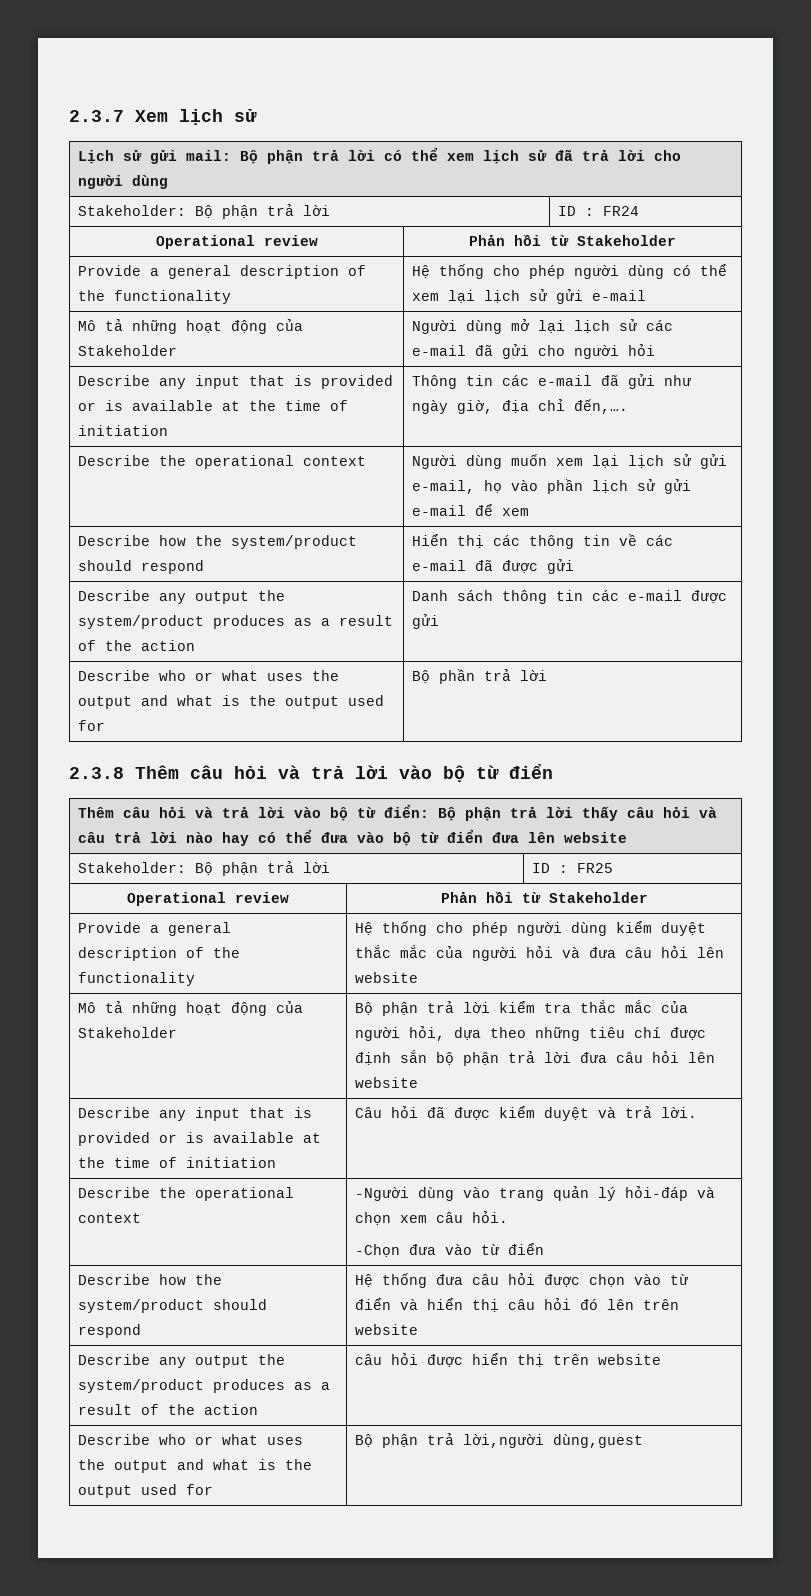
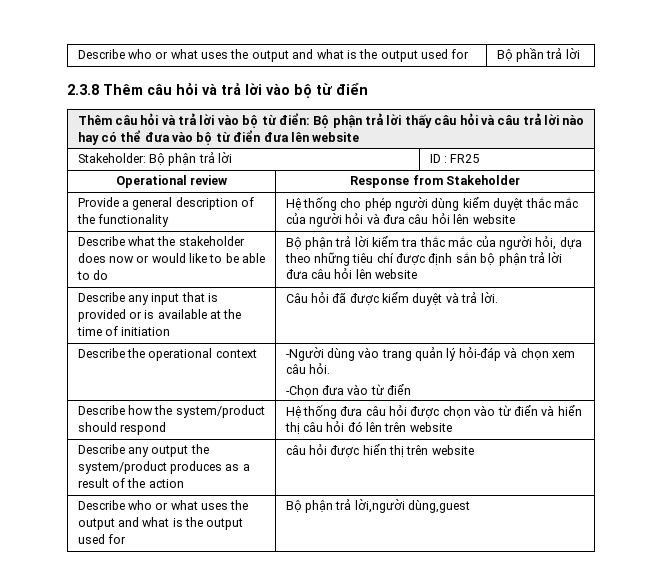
[69,109,257,125] [78,147,682,164] [78,175,169,189] [78,204,331,219] [558,206,640,216] [155,235,318,249] [469,235,676,246] [78,265,367,279] [78,290,232,304] [412,264,728,279] [412,289,647,304] [78,319,304,334] [78,345,178,356] [412,319,674,334] [412,344,656,359] [78,375,394,389] [78,400,349,411] [78,425,169,436] [412,374,692,389] [412,399,629,414] [78,455,367,469] [412,454,728,469] [412,479,692,494] [412,504,530,516] [78,535,358,549] [78,560,205,574] [412,534,674,549] [412,559,575,574] [78,590,286,604] [78,615,394,629] [78,640,196,651] [412,590,728,604] [412,614,440,629] 2.3.7 Xem lịch sử // Lịch sử gửi mail: Bộ phận trả lời có thể xem lịch sử đã trả lời cho người dùng // Stakeholder: Bộ phận trả lời | ID : FR24 // Operational review | Phản hồi từ Stakeholder // Provide a general description of the functionality | Hệ thống cho phép người dùng có thể xem lại lịch sử gửi e-mail // Mô tả những hoạt động của Stakeholder | Người dùng mở lại lịch sử các e-mail đã gửi cho người hỏi // Describe any input that is provided or is available at the time of initiation | Thông tin các e-mail đã gửi như ngày giờ, địa chỉ đến,…. // Describe the operational context | Người dùng muốn xem lại lịch sử gửi e-mail, họ vào phần lịch sử gửi e-mail để xem // Describe how the system/product should respond | Hiển thị các thông tin về các e-mail đã được gửi // Describe any output the system/product produces as a result of the action | Danh sách thông tin các e-mail được gửi // -> (77, 54) none
[440,892,541,903] Phản hồi từ -> [350,175,443,188] Response from
[78,1001,304,1016] [78,1027,178,1038] Mô tả những hoạt động của Stakeholder -> [77,236,245,246] [77,253,266,263] [76,270,108,280] Describe what the stakeholder does now or would like to be able to do

